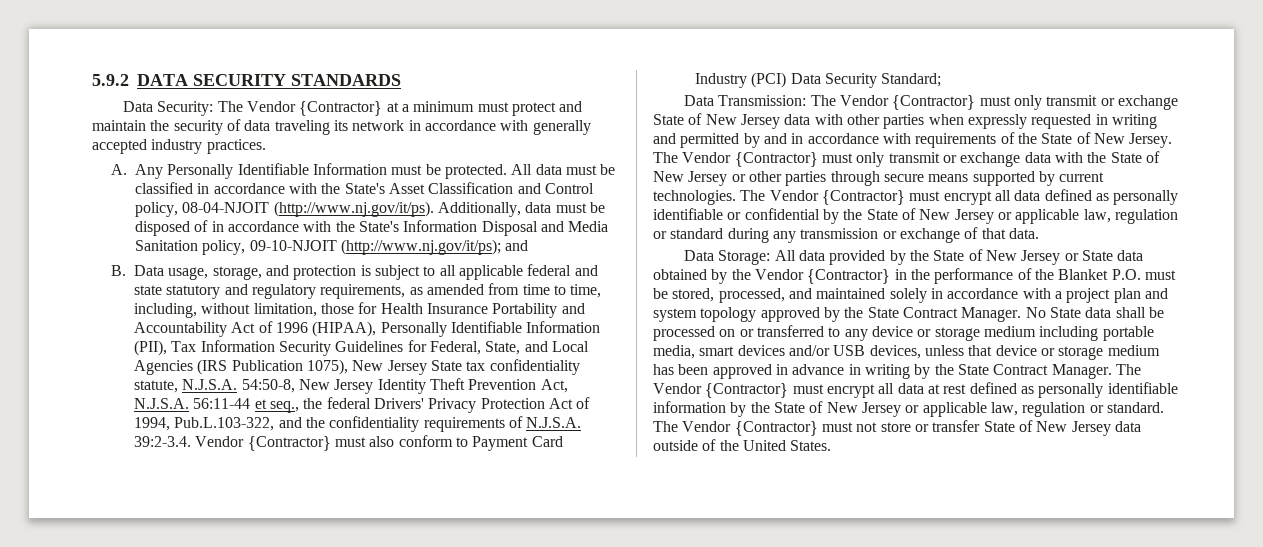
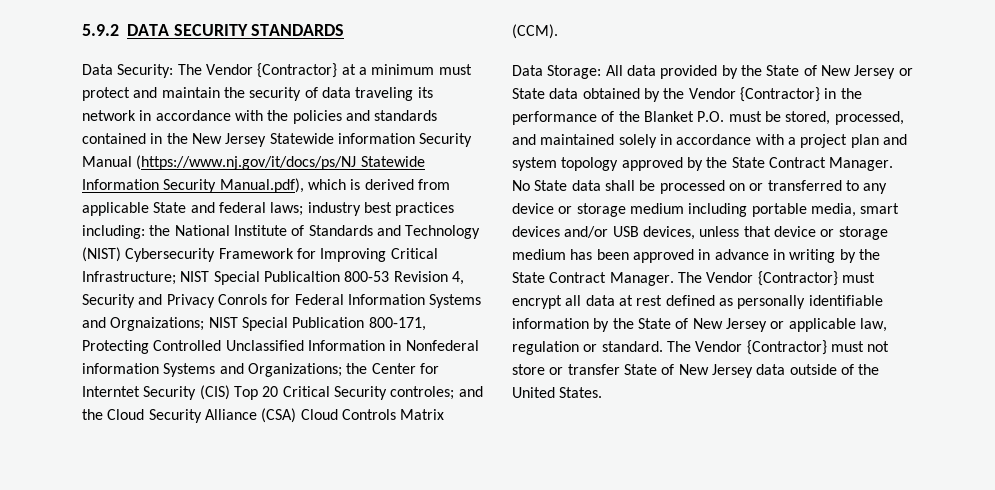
[532,120,591,135] [92,139,266,154] [111,163,616,179] [135,182,595,194] [135,201,606,217] [135,220,609,236] [135,239,529,255] [111,264,598,280] [134,283,602,299] [134,302,585,318] [134,321,601,337] [134,340,590,356] [134,359,580,375] [134,378,568,394] [134,397,591,413] [134,416,582,432] [134,435,563,451] [695,72,942,88] [684,95,1178,110] [653,113,1157,129] [653,132,1173,148] [653,151,1160,167] [653,171,1105,186] [653,189,1179,205] [653,208,1178,224] [653,227,1039,243] generally accepted industry practices. // A. Any Personally Identifiable Information must be protected. All data must be classified in accordance with the State's Asset Classification and Control policy, 08-04-NJOIT (http://www.nj.gov/it/ps). Additionally, data must be disposed of in accordance with the State's Information Disposal and Media Sanitation policy, 09-10-NJOIT (http://www.nj.gov/it/ps); and // B. Data usage, storage, and protection is subject to all applicable federal and state statutory and regulatory requirements, as amended from time to time, including, without limitation, those for Health Insurance Portability and Accountability Act of 1996 (HIPAA), Personally Identifiable Information (PII), Tax Information Security Guidelines for Federal, State, and Local Agencies (IRS Publication 1075), New Jersey State tax confidentiality statute, N.J.S.A. 54:50-8, New Jersey Identity Theft Prevention Act, N.J.S.A. 56:11-44 et seq., the federal Drivers' Privacy Protection Act of 1994, Pub.L.103-322, and the confidentiality requirements of N.J.S.A. 39:2-3.4. Vendor {Contractor} must also conform to Payment Card Industry (PCI) Data Security Standard; // Data Transmission: The Vendor {Contractor} must only transmit or exchange State of New Jersey data with other parties when expressly requested in writing and permitted by and in accordance with requirements of the State of New Jersey. The Vendor {Contractor} must only transmit or exchange data with the State of New Jersey or other parties through secure means supported by current technologies. The Vendor {Contractor} must encrypt all data defined as personally identifiable or confidential by the State of New Jersey or applicable law, regulation or standard during any transmission or exchange of that data. -> [267,110,438,124] [82,133,473,147] [82,155,425,170] [82,178,450,193] [82,202,455,216] [82,225,481,239] [82,247,438,262] [82,271,464,285] [82,294,482,308] [82,317,426,331] [82,340,479,354] [82,363,439,377] [82,385,483,400] [82,408,445,423] [512,24,558,39] the policies and standards contained in the New Jersey Statewide information Security Manual (https://www.nj.gov/it/docs/ps/NJ Statewide Information Security Manual.pdf), which is derived from applicable State and federal laws; industry best practices including: the National Institute of Standards and Technology (NIST) Cybersecurity Framework for Improving Critical Infrastructure; NIST Special Publicaltion 800-53 Revision 4, Security and Privacy Conrols for Federal Information Systems and Orgnaizations; NIST Special Publication 800-171, Protecting Controlled Unclassified Information in Nonfederal information Systems and Organizations; the Center for Interntet Security (CIS) Top 20 Critical Security controles; and the Cloud Security Alliance (CSA) Cloud Controls Matrix (CCM).

